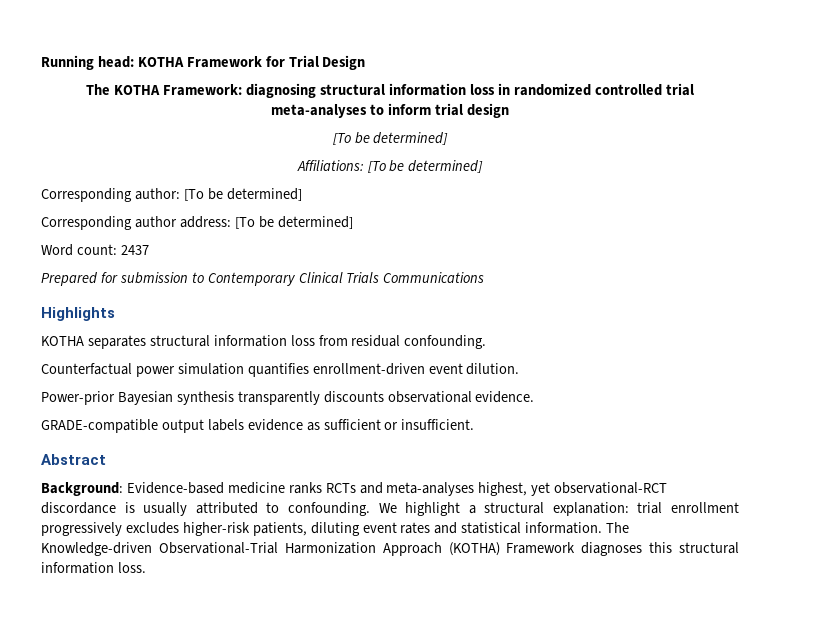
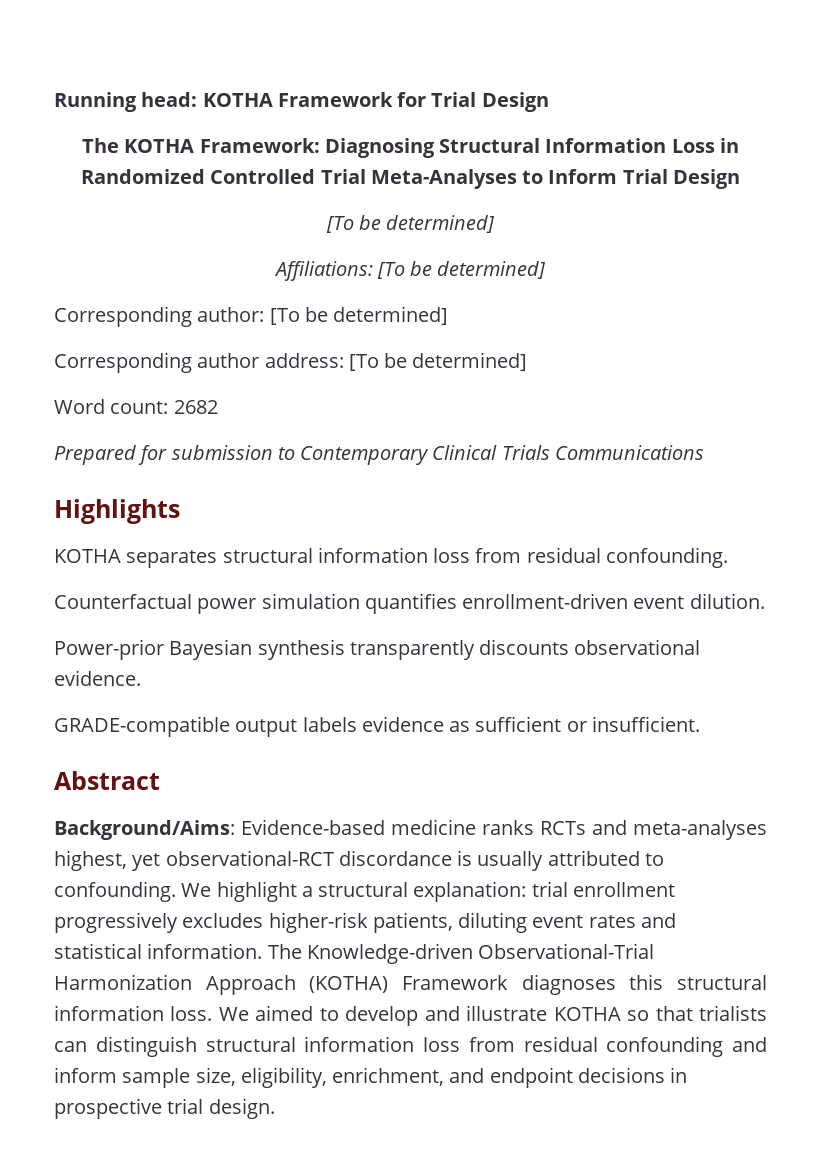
[246,83,694,98] [271,103,509,118] diagnosing structural information loss in randomized controlled trial meta-analyses to inform trial design -> [324,138,739,158] [81,169,740,189] Diagnosing Structural Information Loss in Randomized Controlled Trial Meta-Analyses to Inform Trial Design
[120,245,149,255] 2437 -> [173,400,218,414] 2682
[41,482,123,496] Background: -> [54,820,235,840] Background/Aims:
(146, 567) none -> [218,1005,767,1026] [54,1036,767,1057] [54,1067,688,1088] [54,1098,275,1119] We aimed to develop and illustrate KOTHA so that trialists can distinguish structural information loss from residual confounding and inform sample size, eligibility, enrichment, and endpoint decisions in prospective trial design.

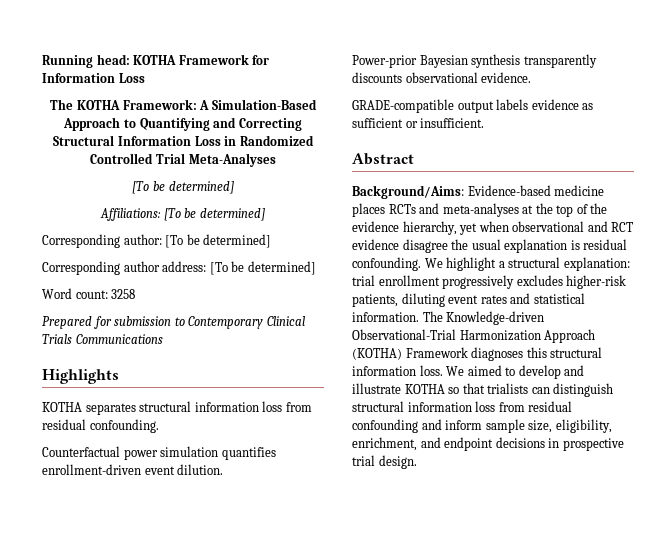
[431,92,549,112] Trial Design -> [42,73,145,83] Information Loss
[324,138,435,158] Diagnosing -> [199,99,317,110] [63,117,302,131] A Simulation-Based Approach to Quantifying and Correcting
[522,169,740,189] to Inform Trial Design -> (276, 160) none
[173,400,218,414] 2682 -> [111,289,136,299] 3258
[482,820,535,835] ranks -> [352,203,385,217] places
[54,850,664,871] highest, yet observational-RCT discordance is usually attributed to -> [522,203,608,217] [352,221,634,235] [352,239,628,253] at the top of the evidence hierarchy, yet when observational and RCT evidence disagree the usual explanation is residual

